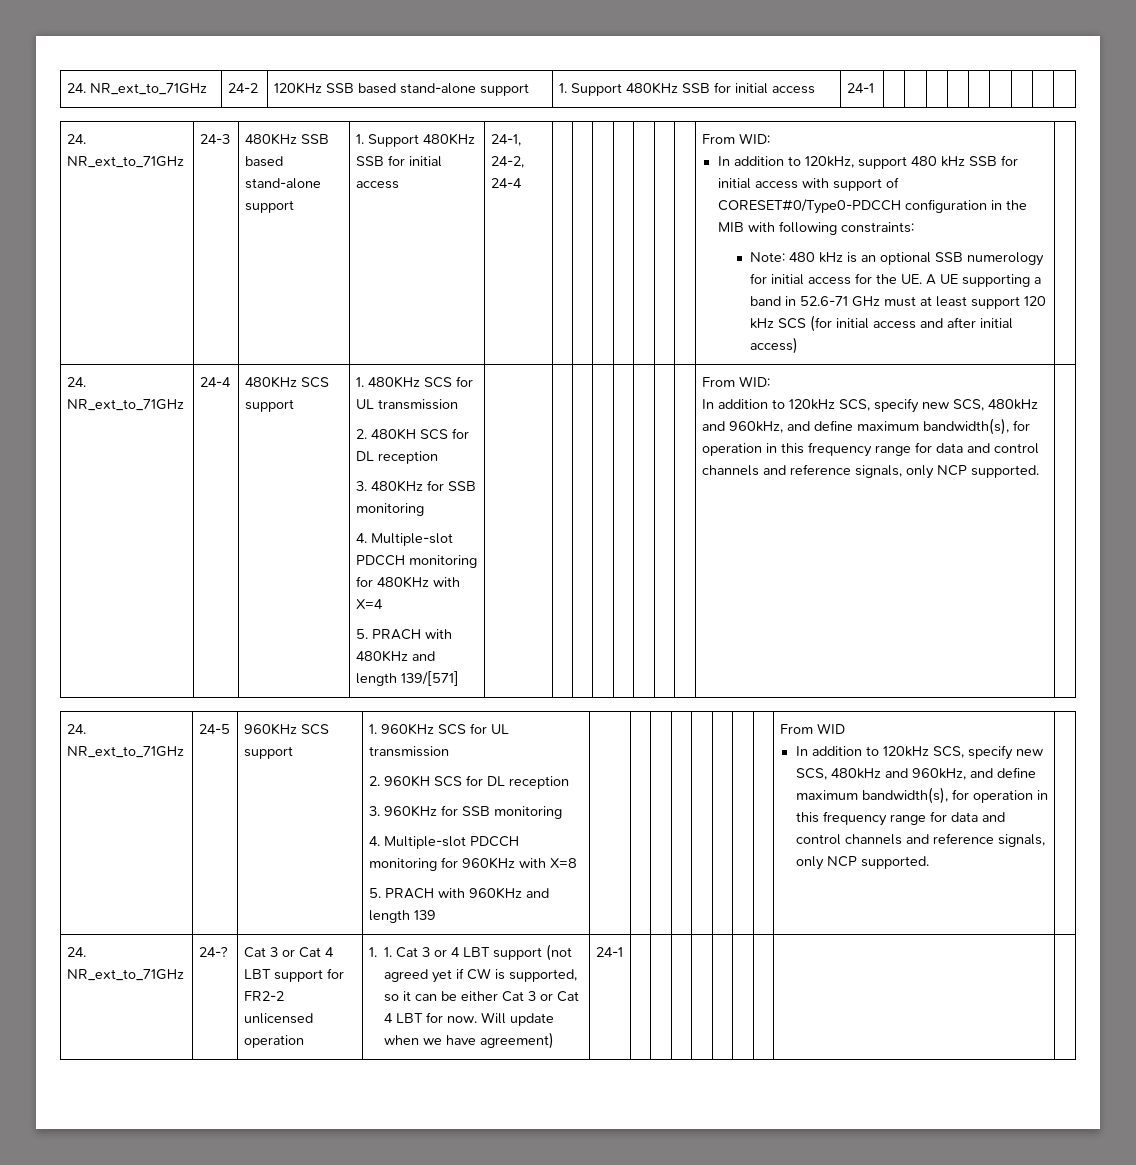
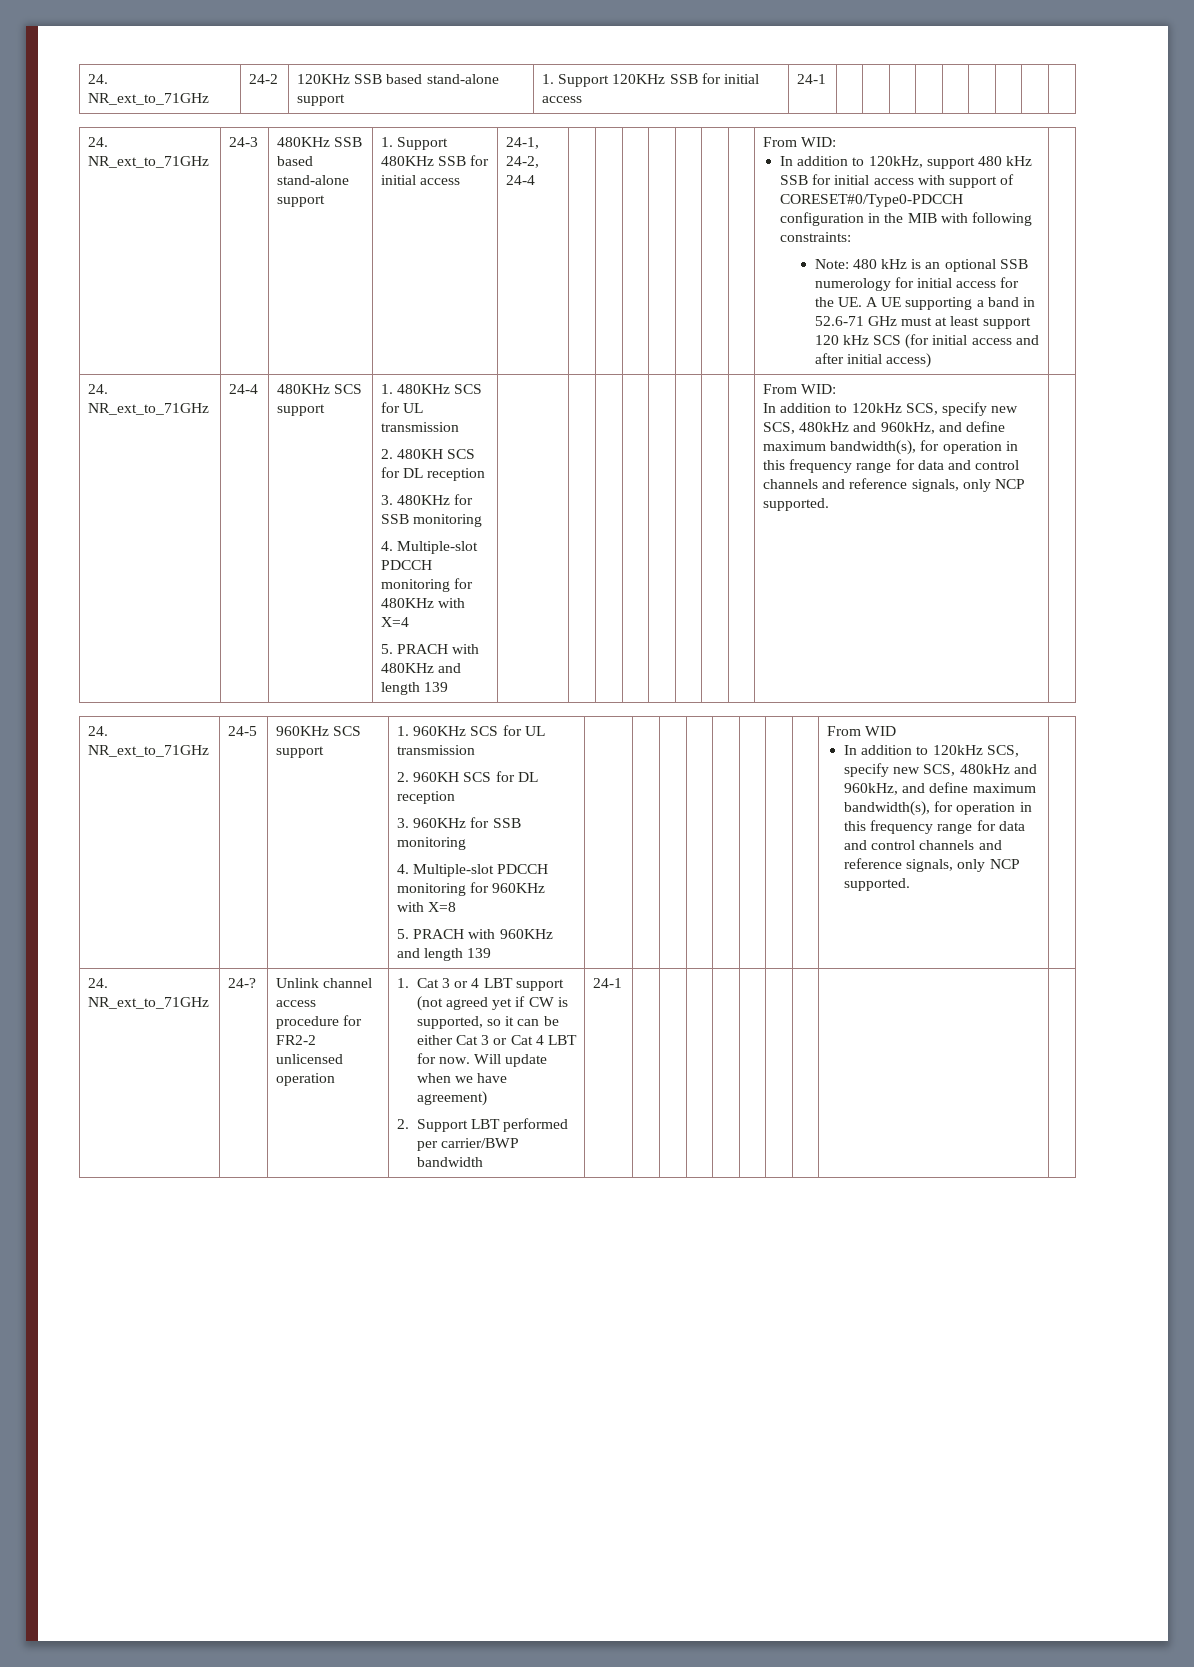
[625,82,678,94] 480KHz -> [612,74,666,84] 120KHz
[400,671,459,686] 139/[571] -> [424,682,449,692] 139
[243,947,334,958] [243,969,323,982] Cat 3 or Cat 4 LBT support -> [276,978,373,988] [276,1000,317,1007] [276,1016,340,1029] Unlink channel access procedure
[383,947,392,957] 1. -> (410, 983) none
(554, 1040) none -> [397,1118,569,1132] [416,1138,519,1151] [416,1157,483,1167] // 2. Support LBT performed per carrier/BWP bandwidth

